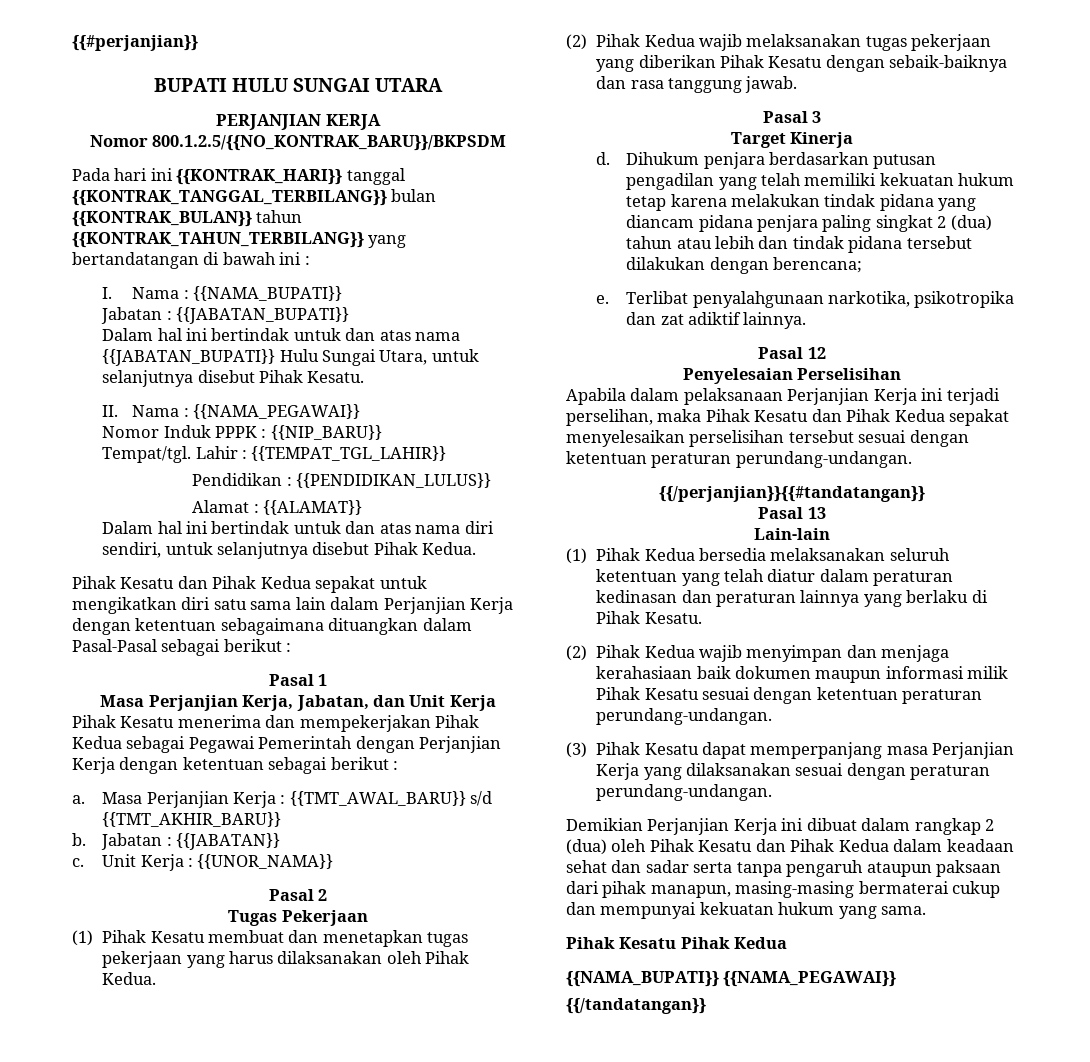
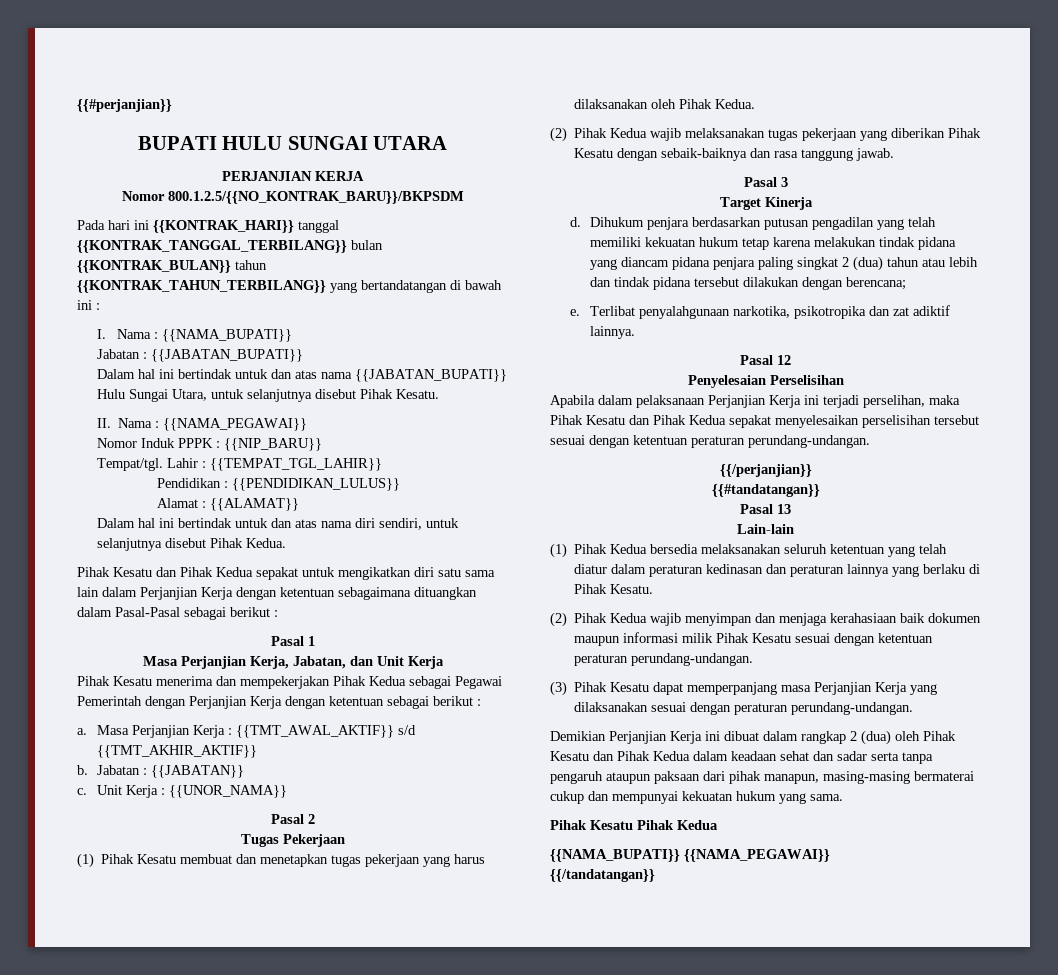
[289,791,493,806] [102,812,282,827] {{TMT_AWAL_BARU}} s/d {{TMT_AKHIR_BARU}} -> [235,725,416,738] [96,745,257,758] {{TMT_AWAL_AKTIF}} s/d {{TMT_AKHIR_AKTIF}}
[659,486,925,502] {{/perjanjian}}{{#tandatangan}} -> [719,464,812,477] [711,484,820,497] {{/perjanjian}} // {{#tandatangan}}

